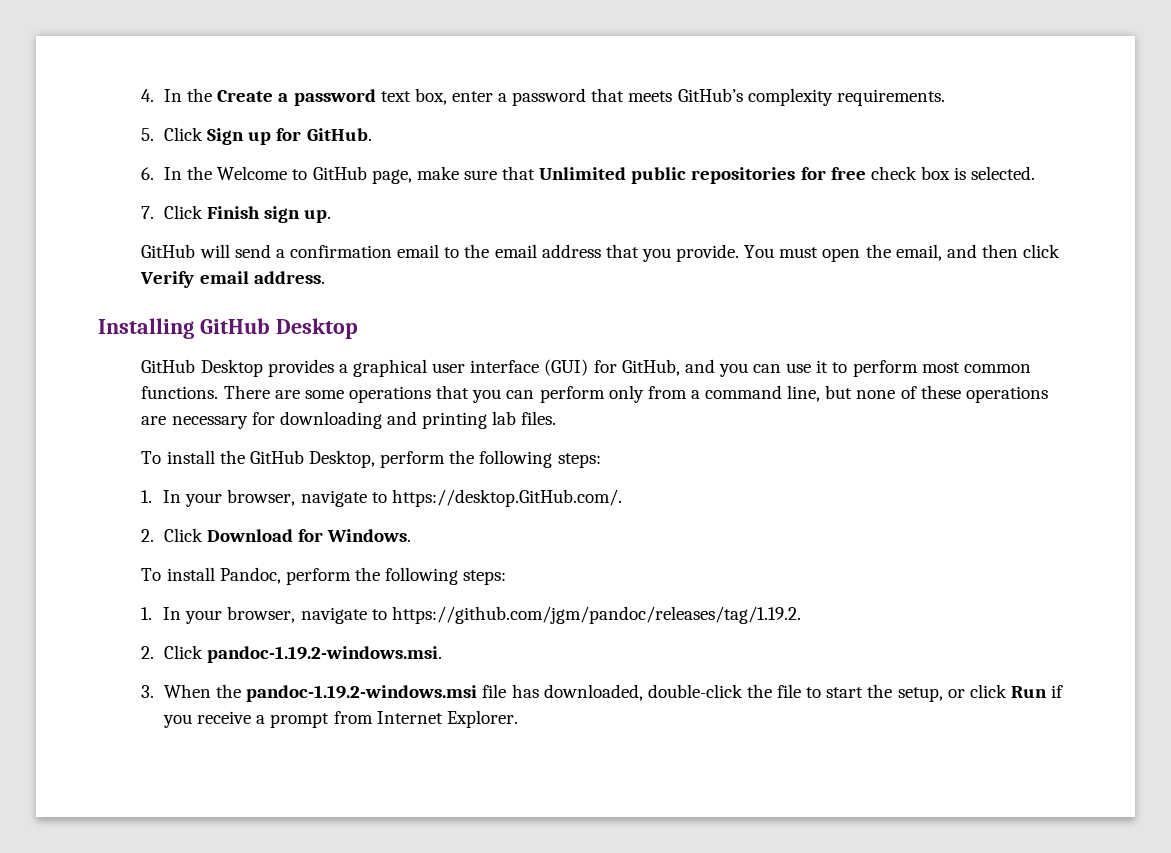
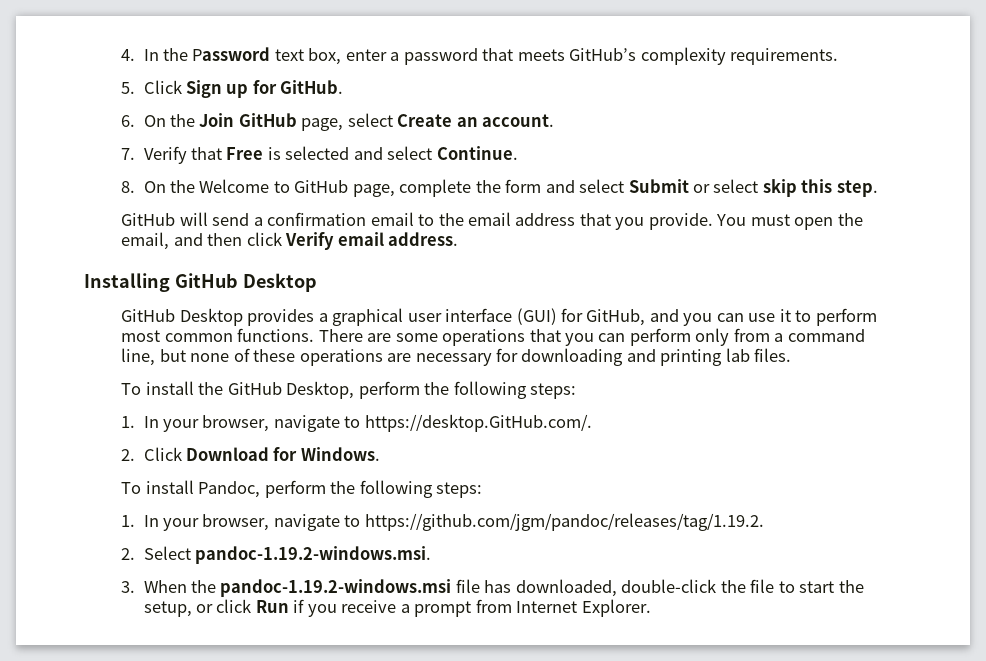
[217,89,376,106] Create a password -> [192,47,271,61] Password
[163,167,182,180] In -> [143,113,555,131] [121,146,518,164] [121,181,166,193] On the Join GitHub page, select Create an account. // 7. Verify that Free is selected and select Continue. // 8. On
[416,166,1036,184] [141,205,332,223] make sure that Unlimited public repositories for free check box is selected. // 7. Click Finish sign up. -> [399,179,878,197] complete the form and select Submit or select skip this step.
[163,645,203,659] Click -> [143,546,191,560] Select

